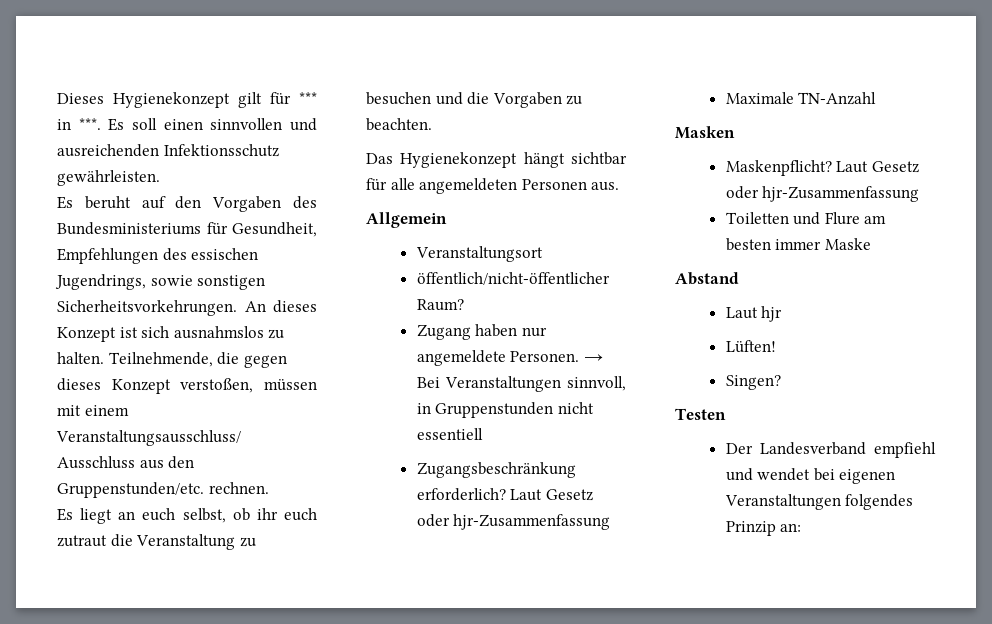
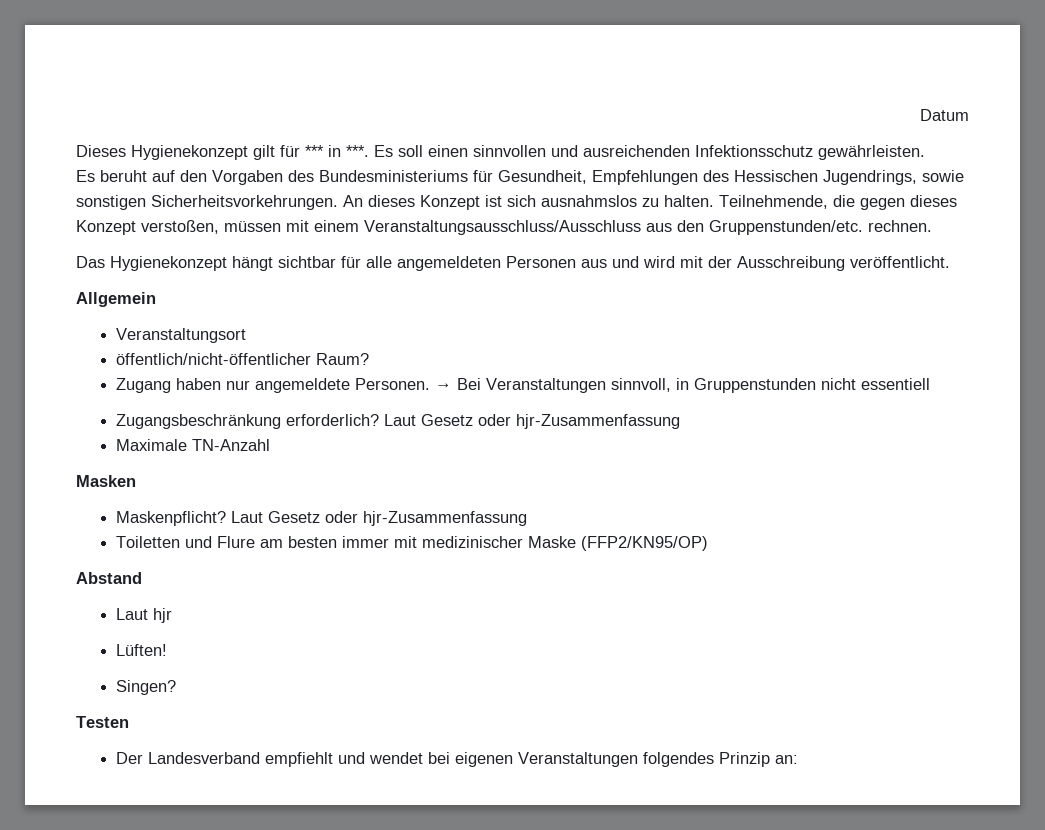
(57, 98) none -> [920,109,969,121] Datum //
[191,248,259,260] essischen -> [734,170,818,182] Hessischen
[57,508,317,524] [57,534,256,550] [366,92,583,108] [366,118,432,131] // Es liegt an euch selbst, ob ihr euch zutraut die Veranstaltung zu besuchen und die Vorgaben zu beachten. -> (932, 226) none
[591,182,620,191] aus. -> [581,256,950,271] aus und wird mit der Ausschreibung veröffentlicht.
(822, 244) none -> [393,536,523,548] mit medizinischer
(871, 244) none -> [580,536,708,551] (FFP2/KN95/OP)
[874,442,936,458] empfiehl -> [264,752,333,767] empfiehlt

